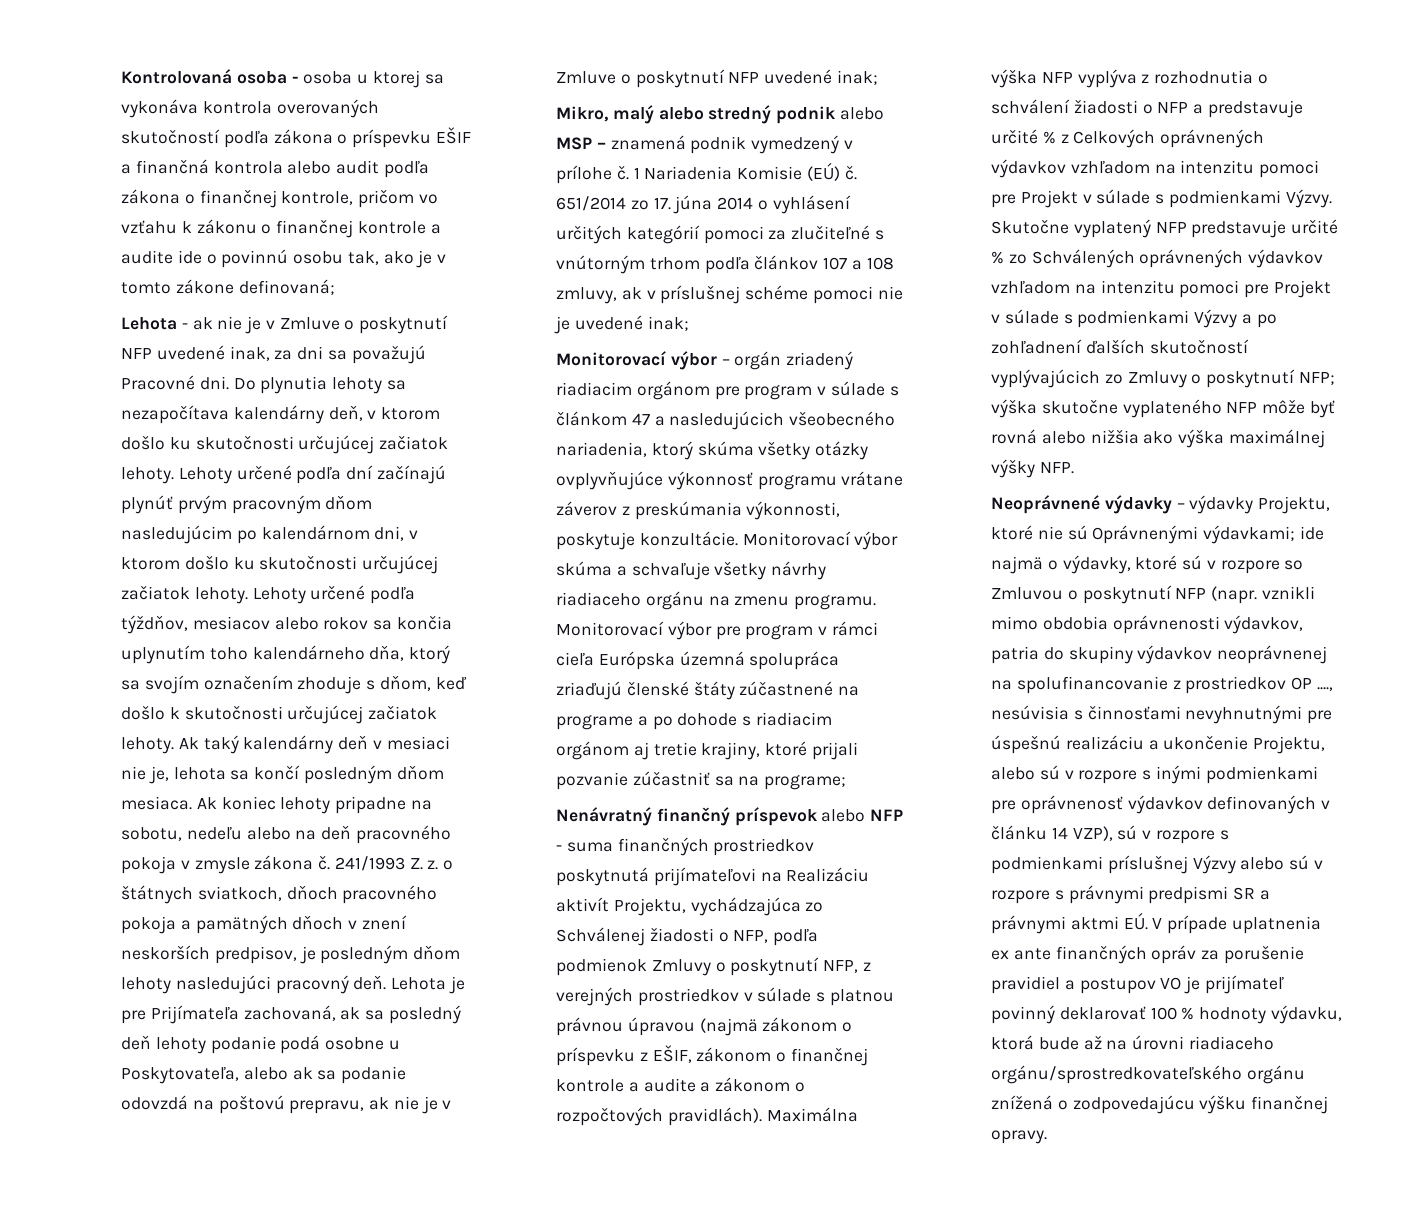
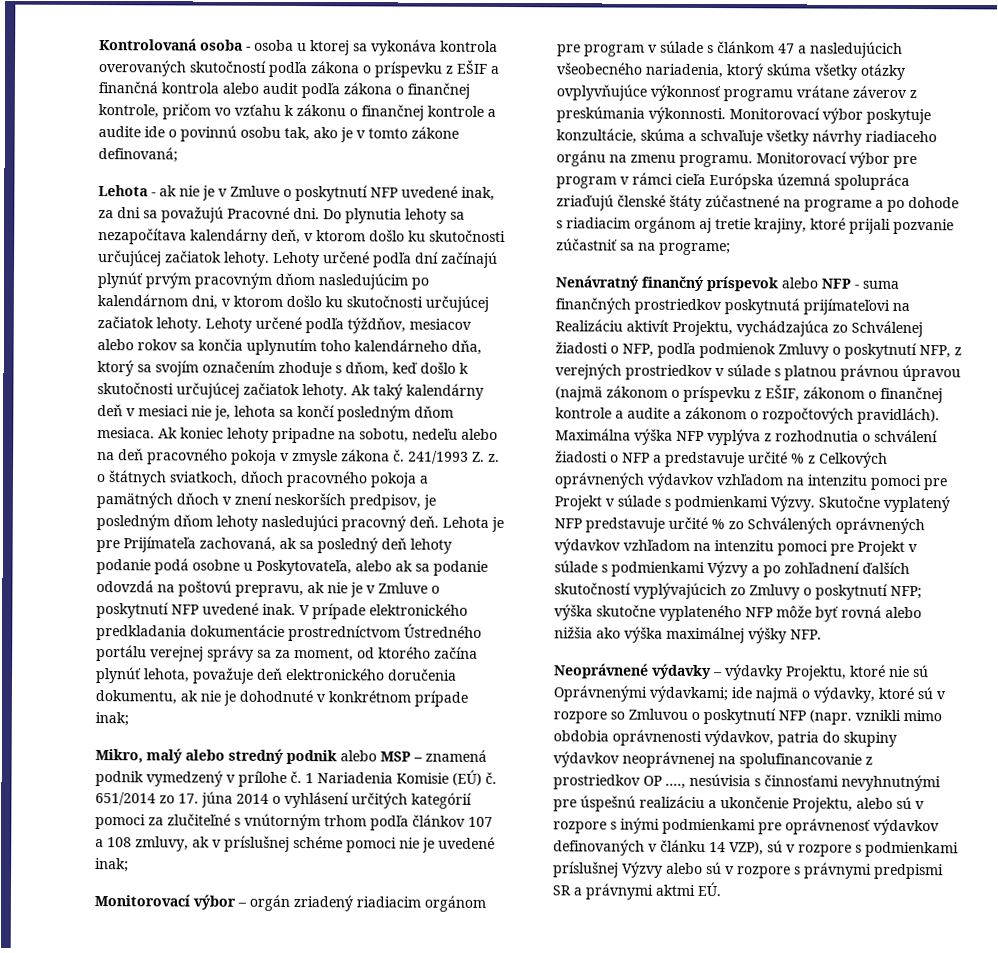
(432, 138) none -> [445,65,455,74] z
(833, 76) none -> [262,603,469,620] [96,623,483,642] [96,645,479,662] [95,667,458,684] [95,689,469,707] inak. V prípade elektronického predkladania dokumentácie prostredníctvom Ústredného portálu verejnej správy sa za moment, od ktorého začína plynúť lehota, považuje deň elektronického doručenia dokumentu, ak nie je dohodnuté v konkrétnom prípade
[746,501,841,520] [556,531,899,550] výkonnosti, poskytuje konzultácie. Monitorovací výbor -> [648,106,932,125] [556,128,638,144] výkonnosti. Monitorovací výbor poskytuje konzultácie,
[1152,915,1321,934] [991,945,1304,964] [991,975,1284,994] [991,1005,1342,1024] [991,1035,1274,1050] [991,1065,1305,1084] [991,1095,1329,1114] [991,1130,1048,1144] V prípade uplatnenia ex ante finančných opráv za porušenie pravidiel a postupov VO je prijímateľ povinný deklarovať 100 % hodnoty výdavku, ktorá bude až na úrovni riadiaceho orgánu/sprostredkovateľského orgánu znížená o zodpovedajúcu výšku finančnej opravy. -> (723, 889) none

